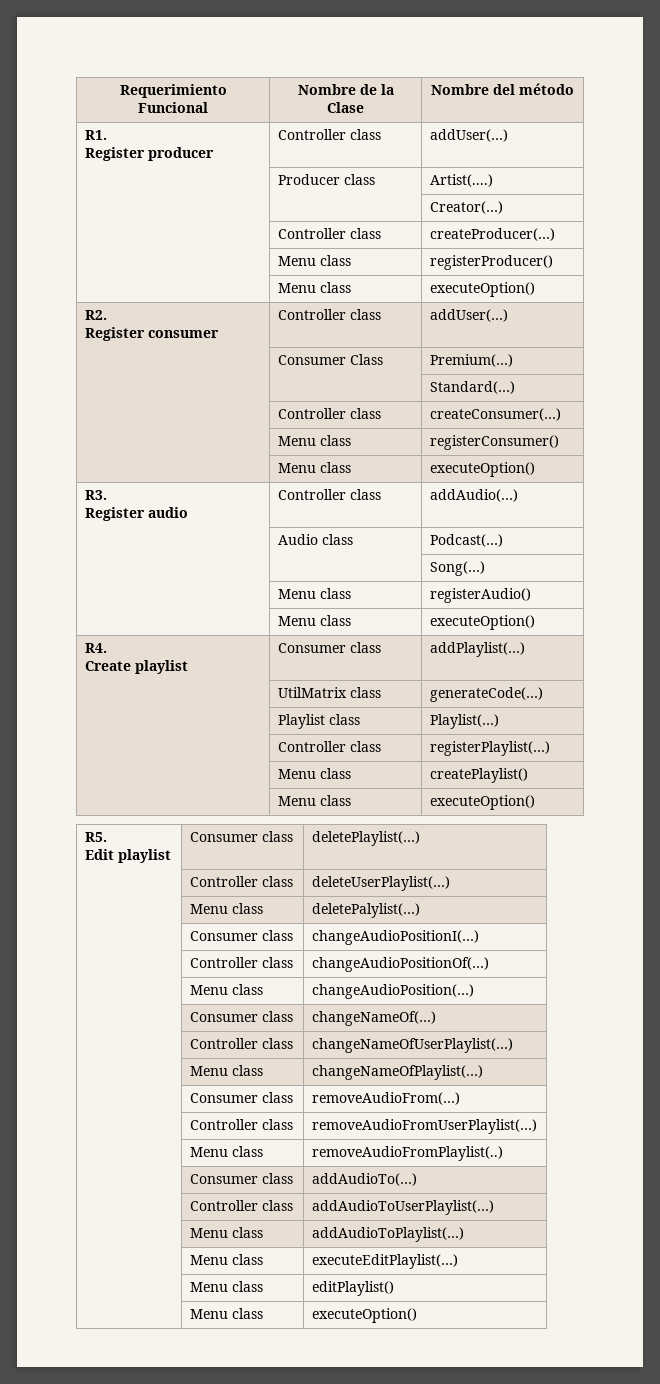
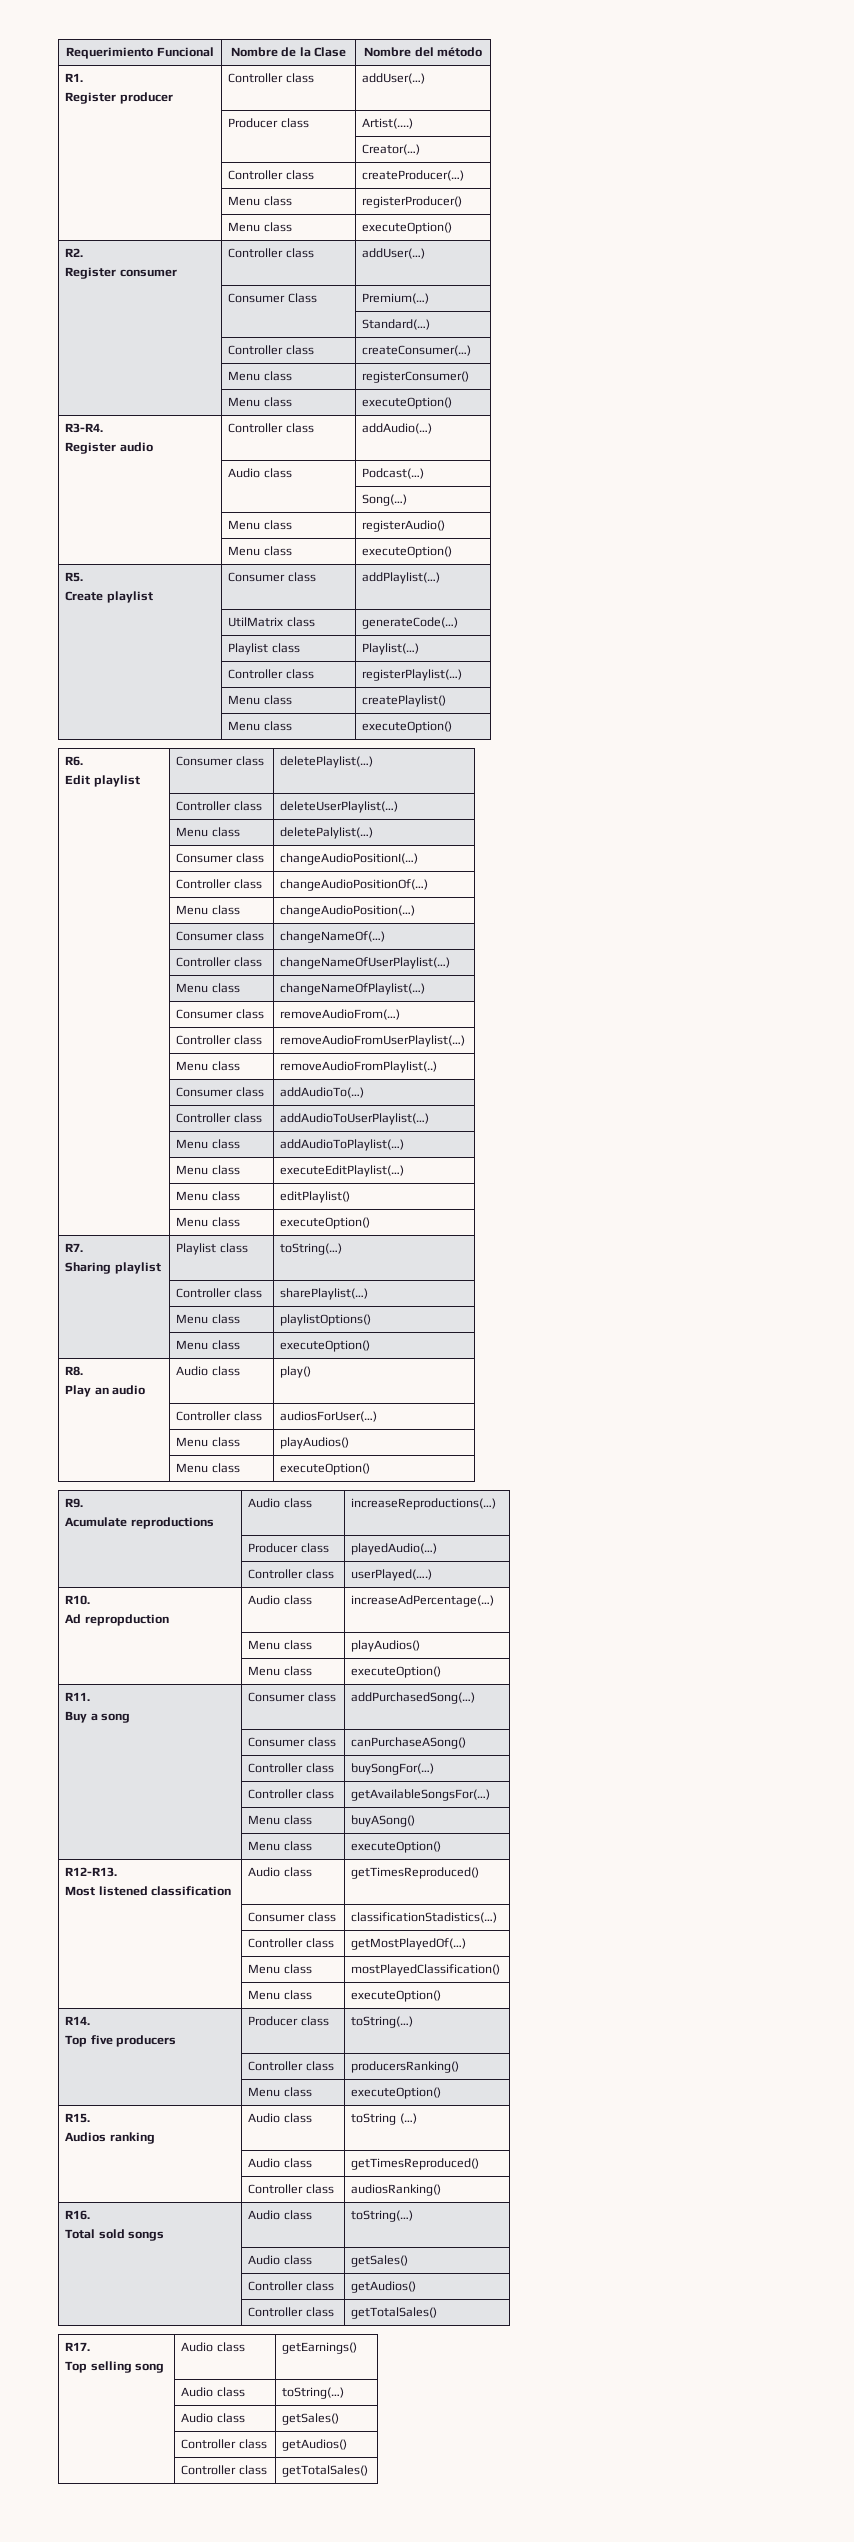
[84,490,107,500] R3. -> [65,423,104,433] R3-R4.
[84,643,107,653] R4. -> [65,572,84,582] R5.
[84,832,107,842] R5. -> [65,756,84,766] R6.
(417, 1315) none -> [65,1243,84,1252] [65,1262,161,1274] [176,1243,248,1255] [280,1243,343,1255] [176,1288,262,1298] [280,1288,369,1300] [176,1314,240,1324] [280,1314,372,1326] [176,1340,240,1350] [280,1340,371,1352] [65,1366,84,1376] [65,1385,145,1397] [176,1366,240,1376] [280,1366,312,1378] [176,1411,262,1421] [280,1411,378,1422] [176,1437,240,1447] [280,1437,350,1449] [176,1463,240,1473] [280,1463,371,1475] [65,1498,84,1508] [65,1517,214,1529] [248,1498,312,1508] [351,1498,497,1510] [248,1543,329,1553] [351,1543,438,1555] [248,1569,334,1579] [351,1569,433,1581] [65,1595,91,1605] [65,1614,169,1626] [248,1595,312,1605] [351,1595,495,1607] [248,1640,312,1650] [351,1640,421,1652] [248,1666,312,1676] [351,1666,442,1678] [65,1692,91,1701] [65,1711,130,1723] [248,1692,336,1702] [351,1692,476,1704] [248,1737,336,1747] [351,1737,467,1749] [248,1763,334,1773] [351,1763,435,1775] [248,1789,334,1799] [351,1789,491,1801] [248,1815,312,1825] [351,1815,416,1827] [248,1841,312,1851] [351,1841,442,1853] [65,1867,118,1877] [65,1886,231,1896] [248,1867,312,1877] [351,1867,480,1879] [248,1912,336,1922] [351,1912,498,1923] [248,1938,334,1948] [351,1938,467,1950] [248,1964,312,1974] [351,1964,501,1976] [248,1990,312,2000] [351,1990,442,2002] [65,2016,91,2025] [65,2035,176,2047] [248,2016,329,2026] [351,2016,414,2028] [248,2061,334,2071] [351,2061,460,2073] [248,2087,312,2097] [351,2087,442,2099] [65,2113,91,2123] [65,2132,155,2144] [248,2113,312,2123] [351,2113,417,2125] [248,2158,312,2168] [351,2158,480,2170] [248,2184,334,2194] [351,2184,442,2196] [65,2210,91,2220] [65,2229,164,2241] [248,2210,312,2220] [351,2210,414,2222] [248,2255,312,2265] [351,2255,409,2267] [248,2281,334,2291] [351,2281,417,2293] [248,2307,334,2317] [351,2307,438,2319] [65,2342,91,2351] [65,2361,164,2373] [181,2342,245,2352] [282,2342,358,2354] [181,2387,245,2397] [282,2387,345,2399] [181,2413,245,2423] [282,2413,340,2425] [181,2439,267,2449] [282,2439,348,2451] [181,2465,267,2475] [282,2465,369,2477] // R7. // Sharing playlist | Playlist class | toString(…) // | Controller class | sharePlaylist(…) // | Menu class | playlistOptions() // | Menu class | executeOption() // R8. // Play an audio | Audio class | play() // | Controller class | audiosForUser(…) // | Menu class | playAudios() // | Menu class | executeOption() // R9. // Acumulate reproductions | Audio class | increaseReproductions(…) // | Producer class | playedAudio(…) // | Controller class | userPlayed(….) // R10. // Ad repropduction | Audio class | increaseAdPercentage(…) // | Menu class | playAudios() // | Menu class | executeOption() // R11. // Buy a song | Consumer class | addPurchasedSong(…) // | Consumer class | canPurchaseASong() // | Controller class | buySongFor(…) // | Controller class | getAvailableSongsFor(…) // | Menu class | buyASong() // | Menu class | executeOption() // R12-R13. // Most listened classification | Audio class | getTimesReproduced() // | Consumer class | classificationStadistics(…) // | Controller class | getMostPlayedOf(…) // | Menu class | mostPlayedClassification() // | Menu class | executeOption() // R14. // Top five producers | Producer class | toString(…) // | Controller class | producersRanking() // | Menu class | executeOption() // R15. // Audios ranking | Audio class | toString (…) // | Audio class | getTimesReproduced() // | Controller class | audiosRanking() // R16. // Total sold songs | Audio class | toString(…) // | Audio class | getSales() // | Controller class | getAudios() // | Controller class | getTotalSales() // R17. // Top selling song | Audio class | getEarnings() // | Audio class | toString(…) // | Audio class | getSales() // | Controller class | getAudios() // | Controller class | getTotalSales()

